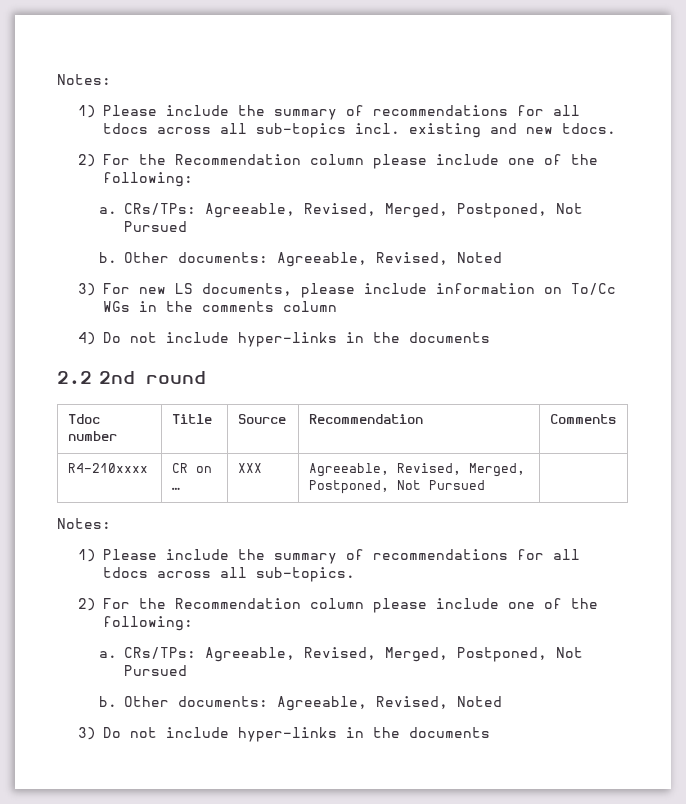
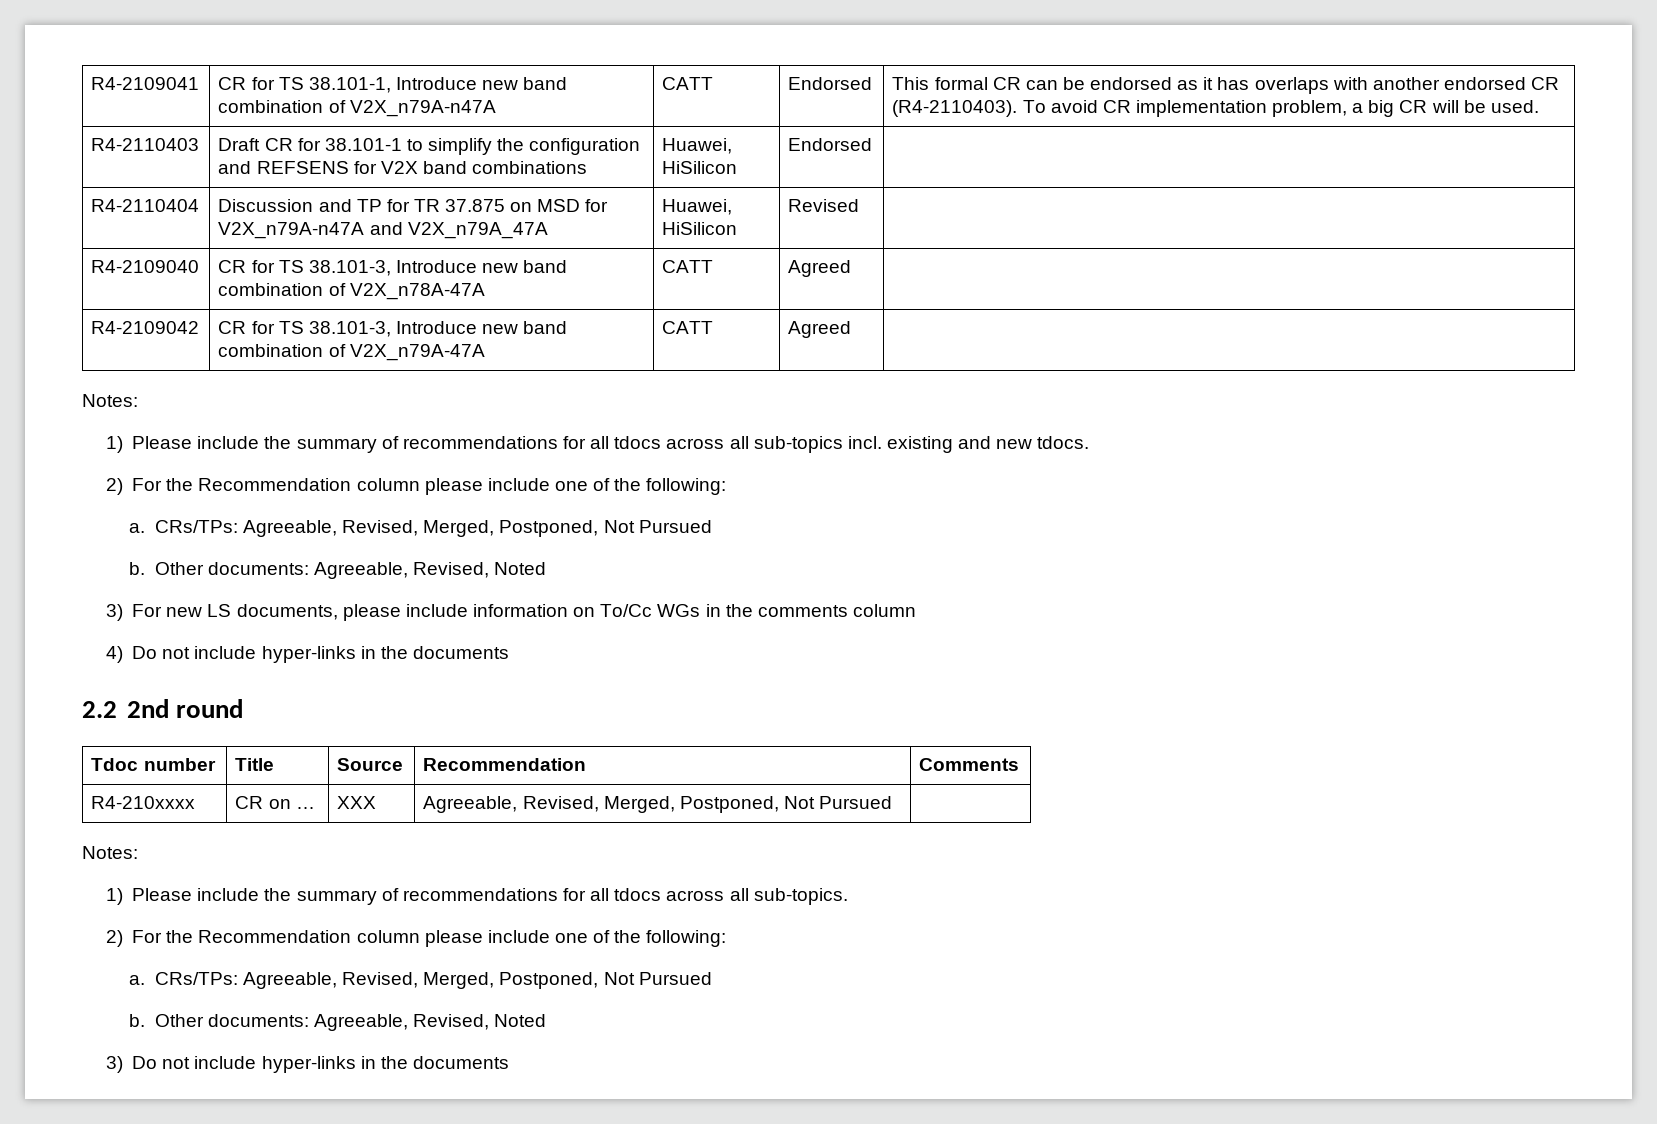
(57, 79) none -> [91,77,200,90] [218,77,568,93] [218,100,496,117] [662,77,714,90] [788,77,873,90] [892,77,1560,94] [892,100,1539,117] [91,138,200,151] [218,138,641,155] [218,161,588,174] [662,138,733,154] [662,161,738,174] [788,138,873,151] [91,199,200,212] [218,199,609,212] [218,222,548,239] [662,199,733,215] [662,222,738,235] [788,199,860,212] [91,260,200,273] [218,260,568,276] [218,283,485,300] [662,260,714,273] [788,260,852,277] [91,321,200,334] [218,321,568,337] [218,344,485,361] [662,321,714,334] [788,321,852,338] R4-2109041 | CR for TS 38.101-1, Introduce new band combination of V2X_n79A-n47A | CATT | Endorsed | This formal CR can be endorsed as it has overlaps with another endorsed CR (R4-2110403). To avoid CR implementation problem, a big CR will be used. // R4-2110403 | Draft CR for 38.101-1 to simplify the configuration and REFSENS for V2X band combinations | Huawei, HiSilicon | Endorsed | // R4-2110404 | Discussion and TP for TR 37.875 on MSD for V2X_n79A-n47A and V2X_n79A_47A | Huawei, HiSilicon | Revised | // R4-2109040 | CR for TS 38.101-3, Introduce new band combination of V2X_n78A-47A | CATT | Agreed | // R4-2109042 | CR for TS 38.101-3, Introduce new band combination of V2X_n79A-47A | CATT | Agreed | //

